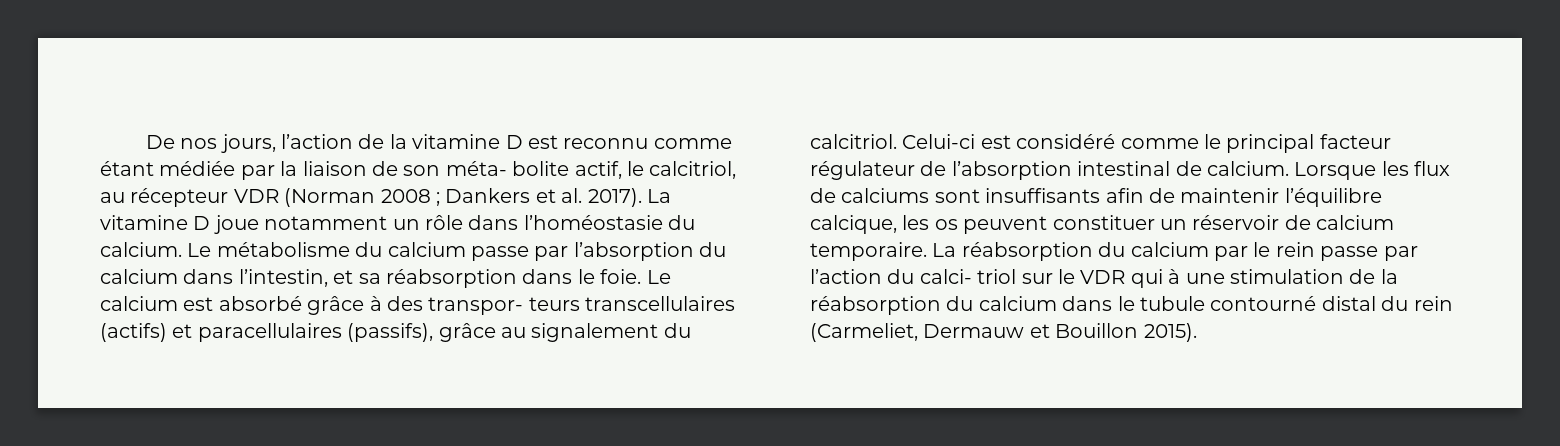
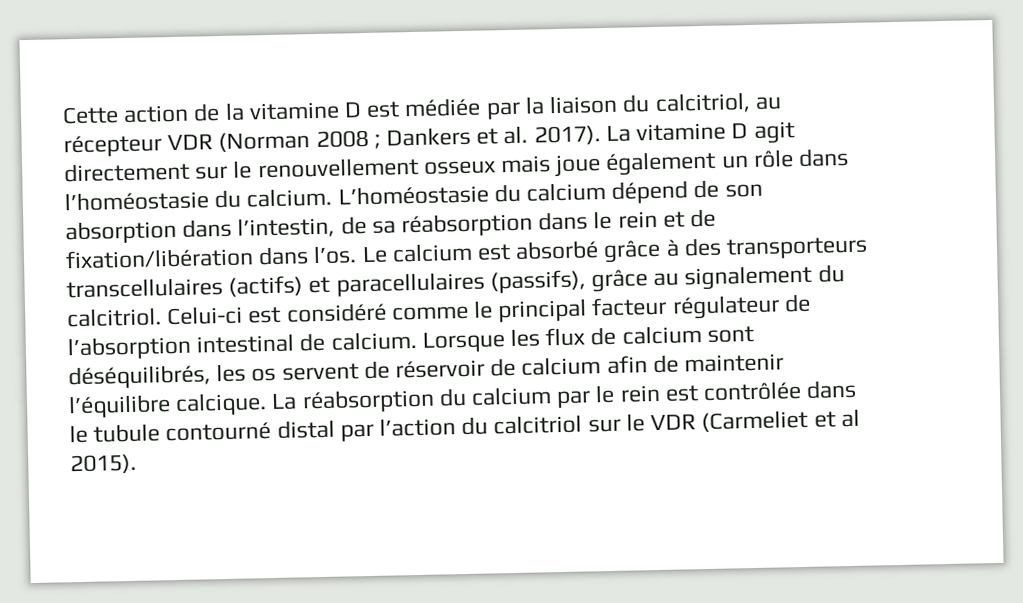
[145,134,354,153] De nos jours, l’action -> [62,104,190,125] Cette action
[563,138,732,149] [100,161,154,176] reconnu comme étant -> (401, 109) none
[372,161,644,179] de son méta- bolite actif, le -> [622,94,651,113] du
[213,215,388,234] joue notamment -> [753,121,795,144] [64,150,717,183] agit directement sur le renouvellement osseux mais joue également
[187,242,727,261] [100,269,178,284] Le métabolisme du calcium passe par l’absorption du calcium -> [337,179,763,206] [65,219,177,245] L’homéostasie du calcium dépend de son absorption
[333,270,354,284] et -> [340,215,367,235] de
[600,269,642,284] foie. -> [617,208,717,229] [65,245,358,270] rein et de fixation/libération dans l’os.
[428,297,580,315] transpor- teurs -> [726,236,869,260] transporteurs
[841,188,1382,207] [810,215,1395,234] [810,242,927,261] calciums sont insuffisants afin de maintenir l’équilibre calcique, les os peuvent constituer un réservoir de calcium temporaire. -> [621,325,754,345] [68,353,785,390] [68,392,268,419] calcium sont déséquilibrés, les os servent de réservoir de calcium afin de maintenir l’équilibre calcique.
[1320,246,1418,261] [810,269,1398,288] [810,296,1057,315] passe par l’action du calci- triol sur le VDR qui à une stimulation de la réabsorption du calcium -> [664,380,803,402] est contrôlée
[1381,296,1453,311] [810,323,1139,342] du rein (Carmeliet, Dermauw et Bouillon -> [339,408,860,442] par l’action du calcitriol sur le VDR (Carmeliet et al

